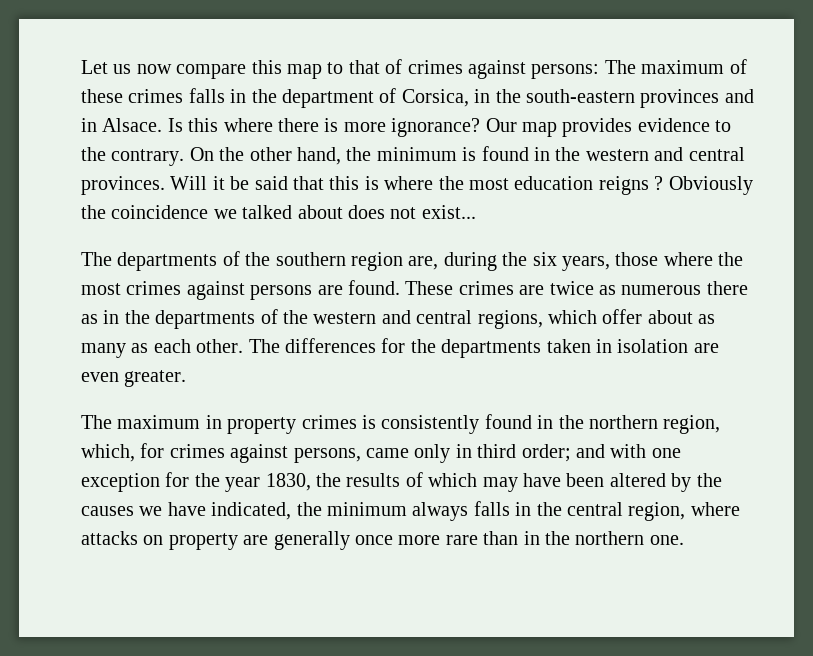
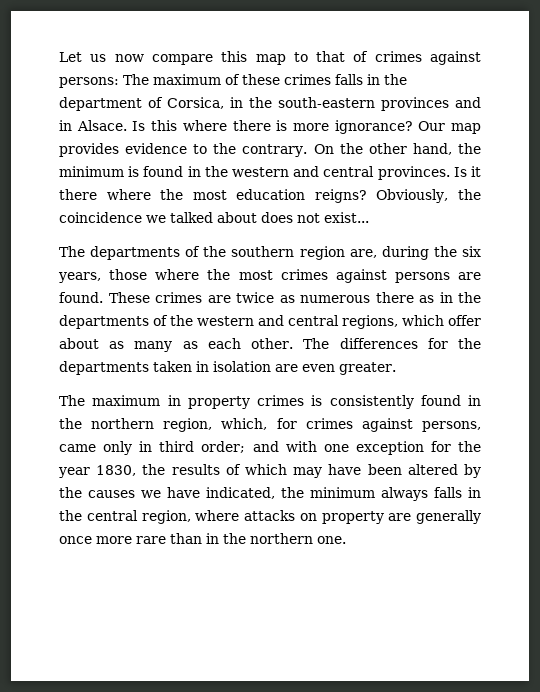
[170,176,379,190] Will it be said that this is -> [453,166,481,177] [59,189,97,200] Is it there
[598,176,753,195] reigns ? Obviously -> [314,189,449,203] reigns? Obviously,

